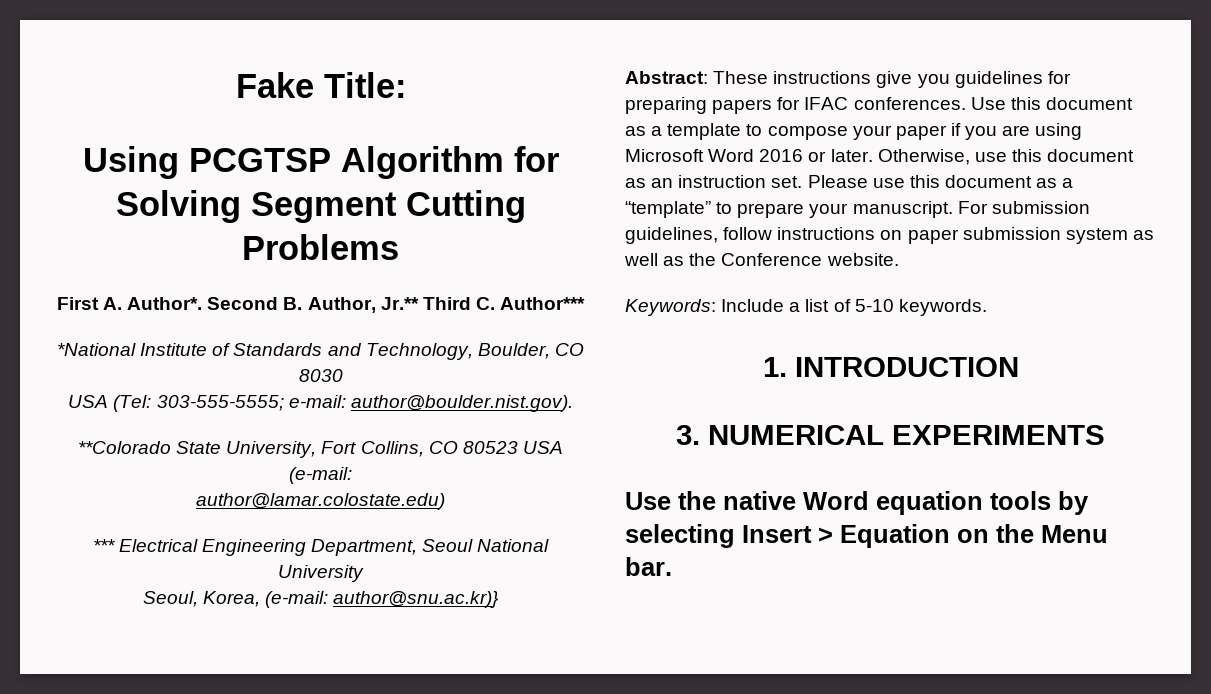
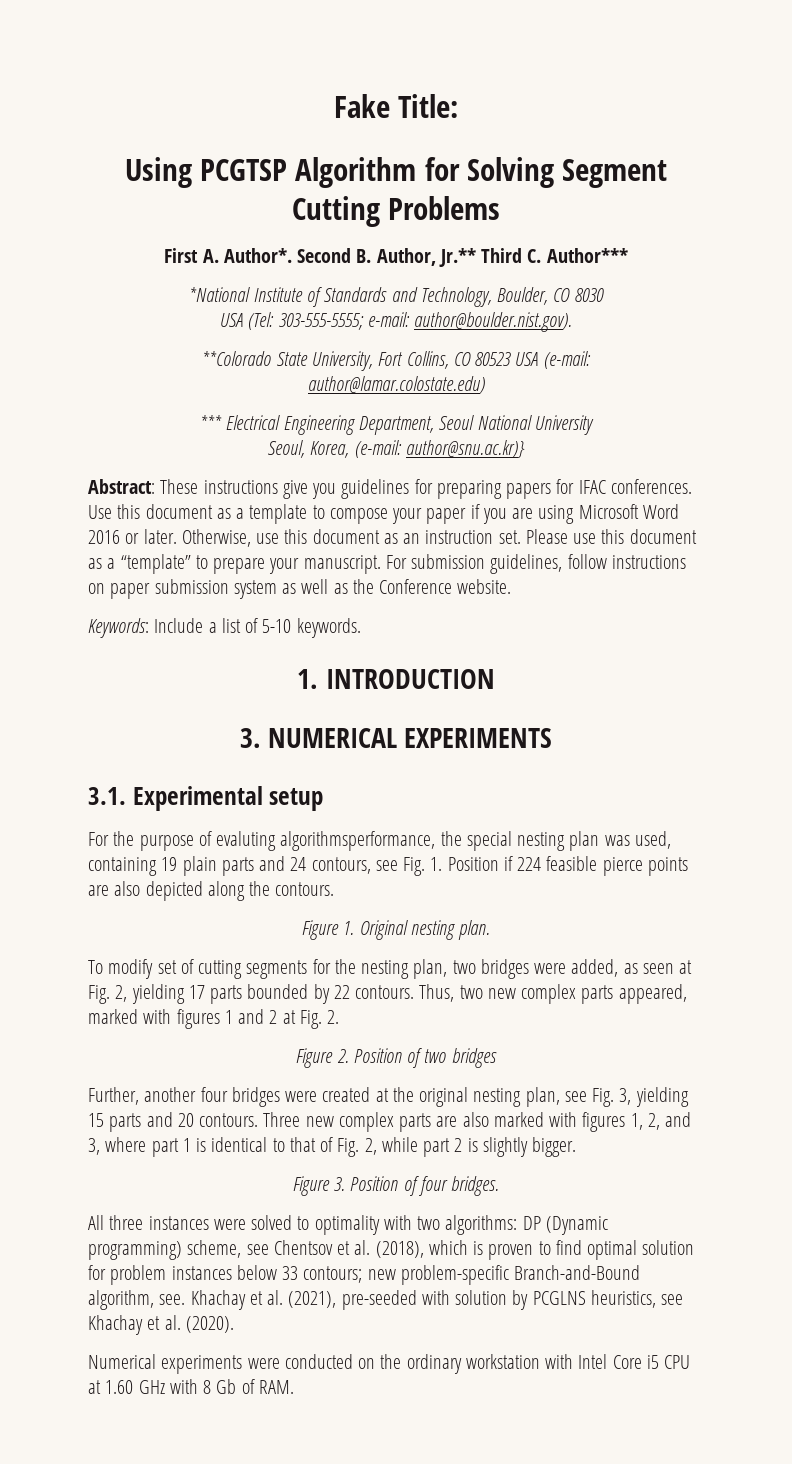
[625,491,1089,515] [625,524,1108,548] [625,557,672,576] Use the native Word equation tools by selecting Insert > Equation on the Menu bar. -> [88,786,324,811] [88,831,671,851] [88,856,688,876] [88,881,335,901] [301,920,491,940] [88,959,693,979] [88,984,687,1004] [88,1009,340,1029] [296,1048,497,1068] [88,1087,689,1107] [88,1112,692,1132] [88,1137,577,1157] [292,1176,500,1196] [88,1215,608,1235] [88,1240,695,1260] [88,1265,641,1285] [88,1290,684,1310] [88,1315,234,1335] [88,1354,691,1374] [88,1379,294,1394] 3.1. Experimental setup // For the purpose of evaluting algorithmsperformance, the special nesting plan was used, containing 19 plain parts and 24 contours, see Fig. 1. Position if 224 feasible pierce points are also depicted along the contours. // Figure 1. Original nesting plan. // To modify set of cutting segments for the nesting plan, two bridges were added, as seen at Fig. 2, yielding 17 parts bounded by 22 contours. Thus, two new complex parts appeared, marked with figures 1 and 2 at Fig. 2. // Figure 2. Position of two bridges // Further, another four bridges were created at the original nesting plan, see Fig. 3, yielding 15 parts and 20 contours. Three new complex parts are also marked with figures 1, 2, and 3, where part 1 is identical to that of Fig. 2, while part 2 is slightly bigger. // Figure 3. Position of four bridges. // All three instances were solved to optimality with two algorithms: DP (Dynamic programming) scheme, see Chentsov et al. (2018), which is proven to find optimal solution for problem instances below 33 contours; new problem-specific Branch-and-Bound algorithm, see. Khachay et al. (2021), pre-seeded with solution by PCGLNS heuristics, see Khachay et al. (2020). // Numerical experiments were conducted on the ordinary workstation with Intel Core i5 CPU at 1.60 GHz with 8 Gb of RAM.

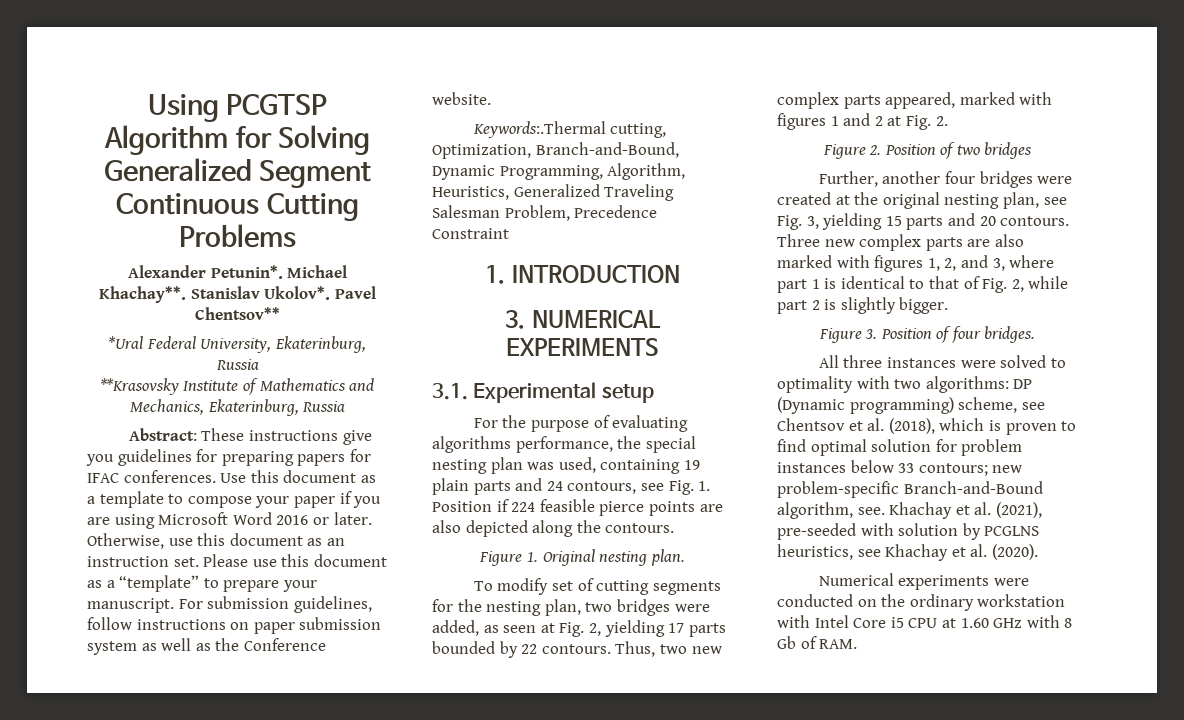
[333,94,459,118] Fake Title: // -> (147, 108) none
[562,159,668,188] Segment -> [103,158,372,188] [116,193,260,215] Generalized Segment Continuous
[164,248,628,267] [189,287,604,307] [219,312,573,332] [202,351,591,371] [307,376,485,394] [200,415,594,435] [268,440,525,458] First A. Author*. Second B. Author, Jr.** Third C. Author*** // *National Institute of Standards and Technology, Boulder, CO 8030 // USA (Tel: 303-555-5555; e-mail: author@boulder.nist.gov). // **Colorado State University, Fort Collins, CO 80523 USA (e-mail: // author@lamar.colostate.edu) // *** Electrical Engineering Department, Seoul National University // Seoul, Korea, (e-mail: author@snu.ac.kr)} -> [127,265,348,279] [99,286,376,303] [195,307,280,320] [108,336,366,353] [215,359,259,370] [99,378,375,395] [129,399,346,416] Alexander Petunin*. Michael Khachay**. Stanislav Ukolov*. Pavel Chentsov** // *Ural Federal University, Ekaterinburg, Russia // **Krasovsky Institute of Mathematics and Mechanics, Ekaterinburg, Russia
[88,618,361,638] Keywords: Include a list of 5-10 keywords. -> [472,121,667,138] [432,142,679,159] [432,163,686,180] [432,184,675,201] [432,205,658,221] [432,228,509,239] Keywords:.Thermal cutting, Optimization, Branch-and-Bound, Dynamic Programming, Algorithm, Heuristics, Generalized Traveling Salesman Problem, Precedence Constraint
[216,831,436,851] evaluting algorithmsperformance, -> [612,415,689,432] [432,436,613,453] evaluating algorithms performance,

